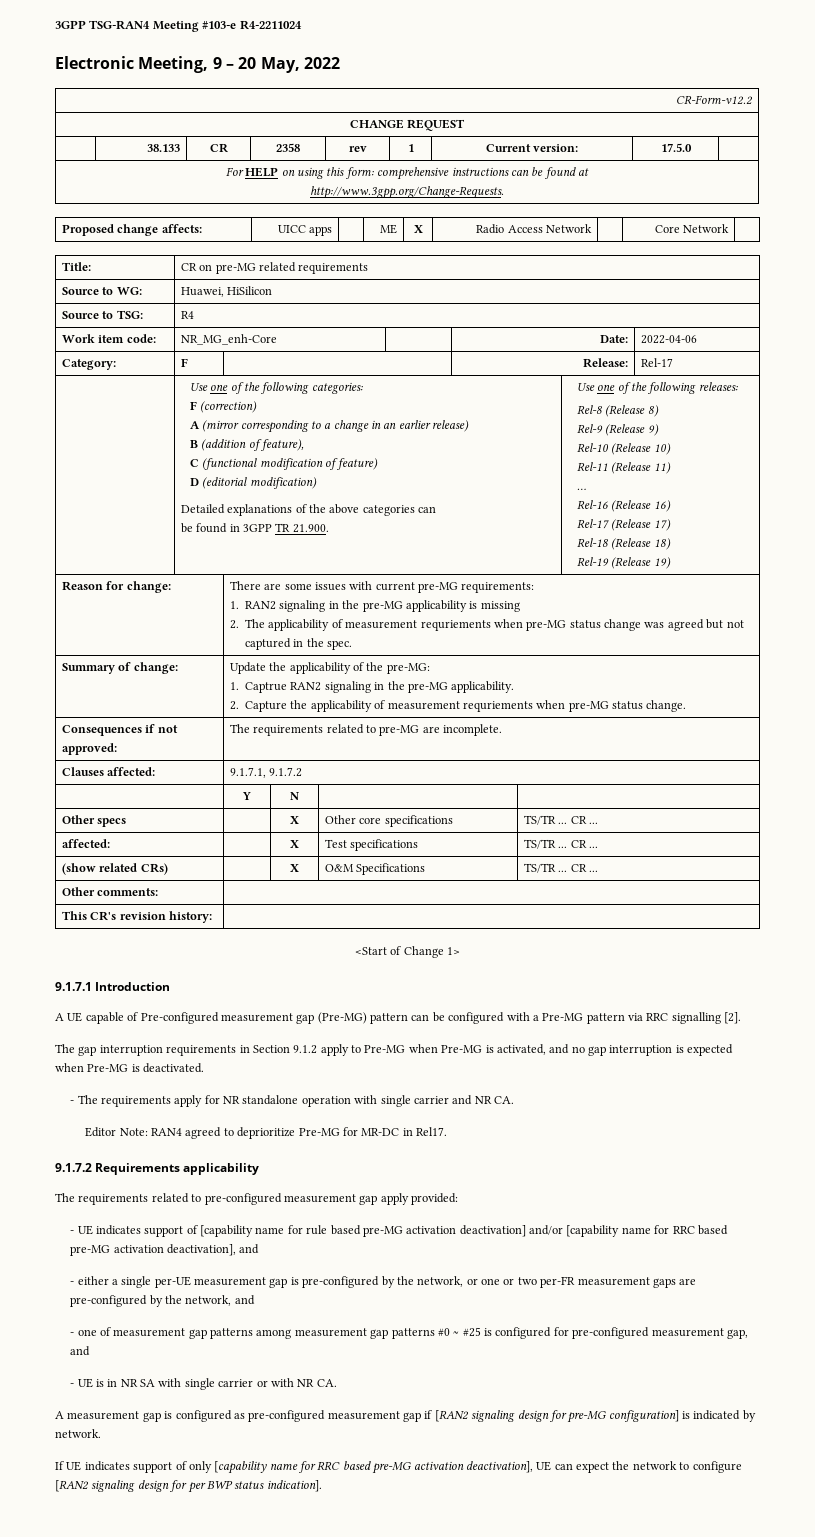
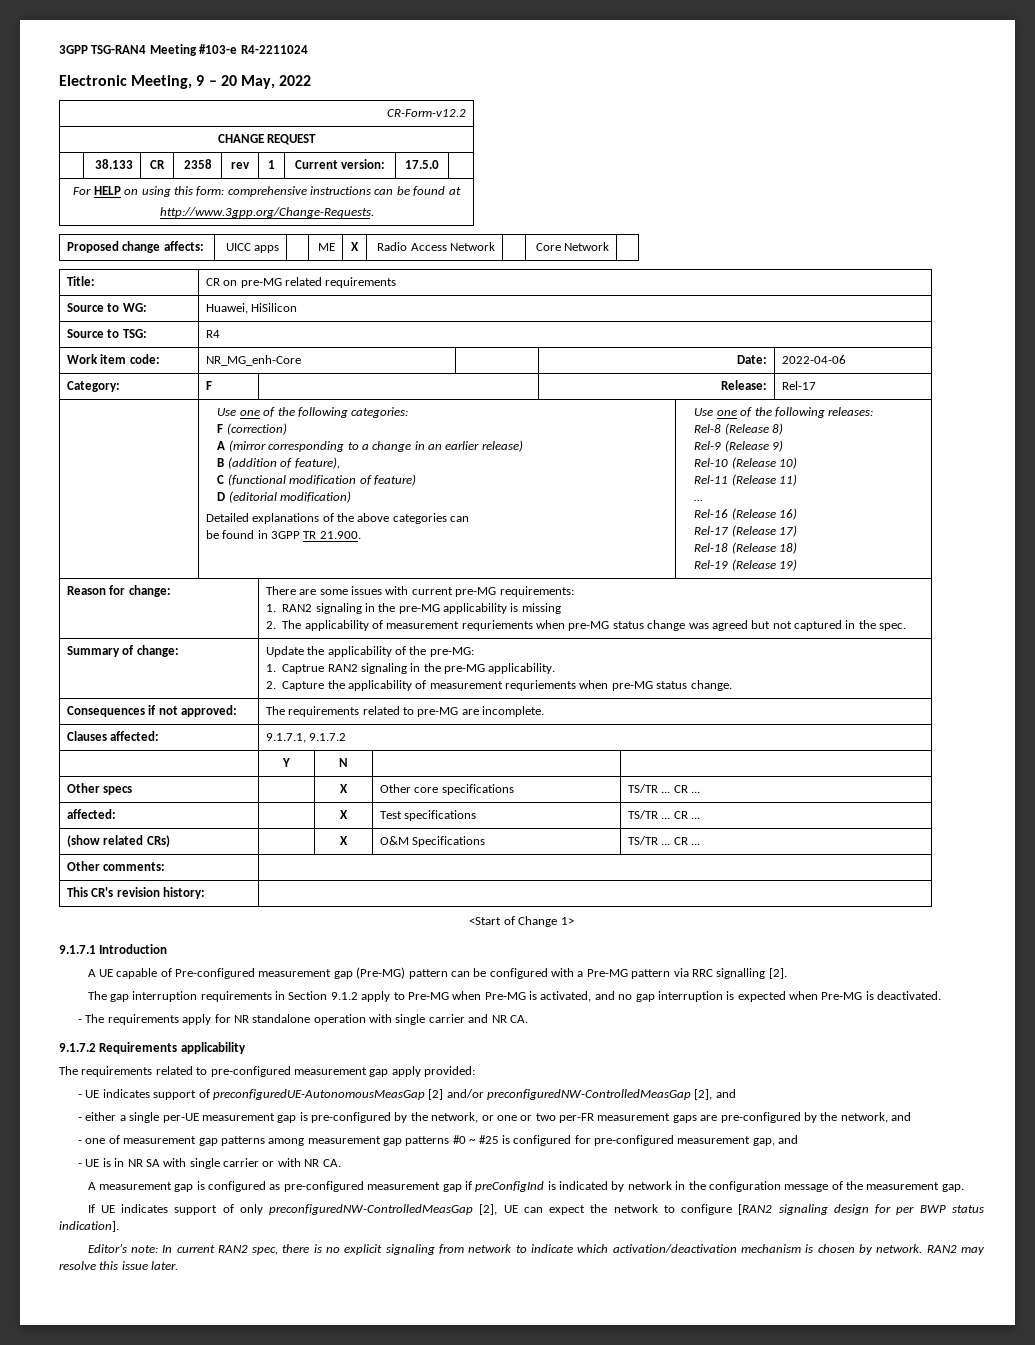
[85,1127,448,1139] // Editor Note: RAN4 agreed to deprioritize Pre-MG for MR-DC in Rel17. -> (528, 1019) none
[200,1225,728,1237] [70,1244,236,1256] [capability name for rule based pre-MG activation deactivation] and/or [capability name for RRC based pre-MG activation deactivation], -> [212,1089,713,1100] preconfiguredUE-AutonomousMeasGap [2] and/or preconfiguredNW-ControlledMeasGap [2],
[434,1410,756,1423] [55,1429,101,1438] [RAN2 signaling design for pre-MG configuration] is indicated by network. -> [475,1181,964,1192] preConfigInd is indicated by network in the configuration message of the measurement gap.
[214,1461,533,1474] [capability name for RRC based pre-MG activation deactivation], -> [269,1204,498,1215] preconfiguredNW-ControlledMeasGap [2],
(322, 1486) none -> [87,1243,986,1255] [59,1261,179,1270] // Editor’s note: In current RAN2 spec, there is no explicit signaling from network to indicate which activation/deactivation mechanism is chosen by network. RAN2 may resolve this issue later.

